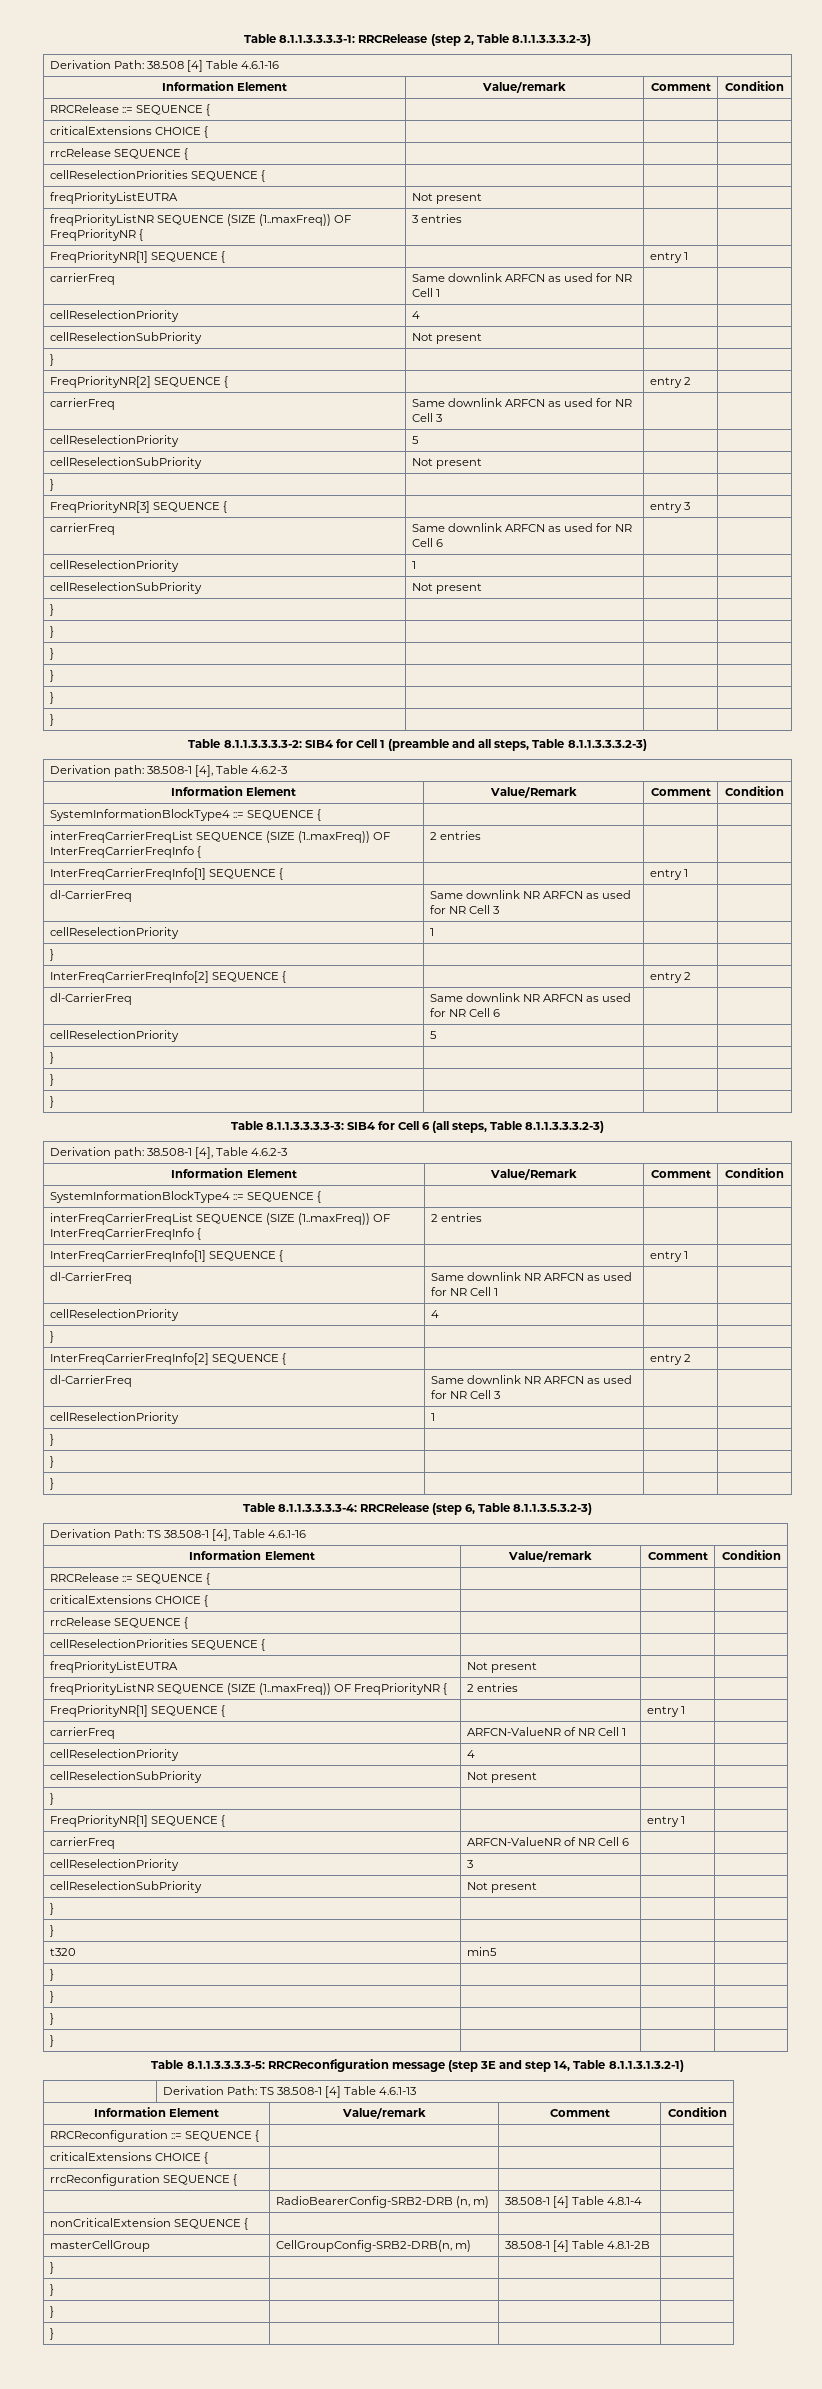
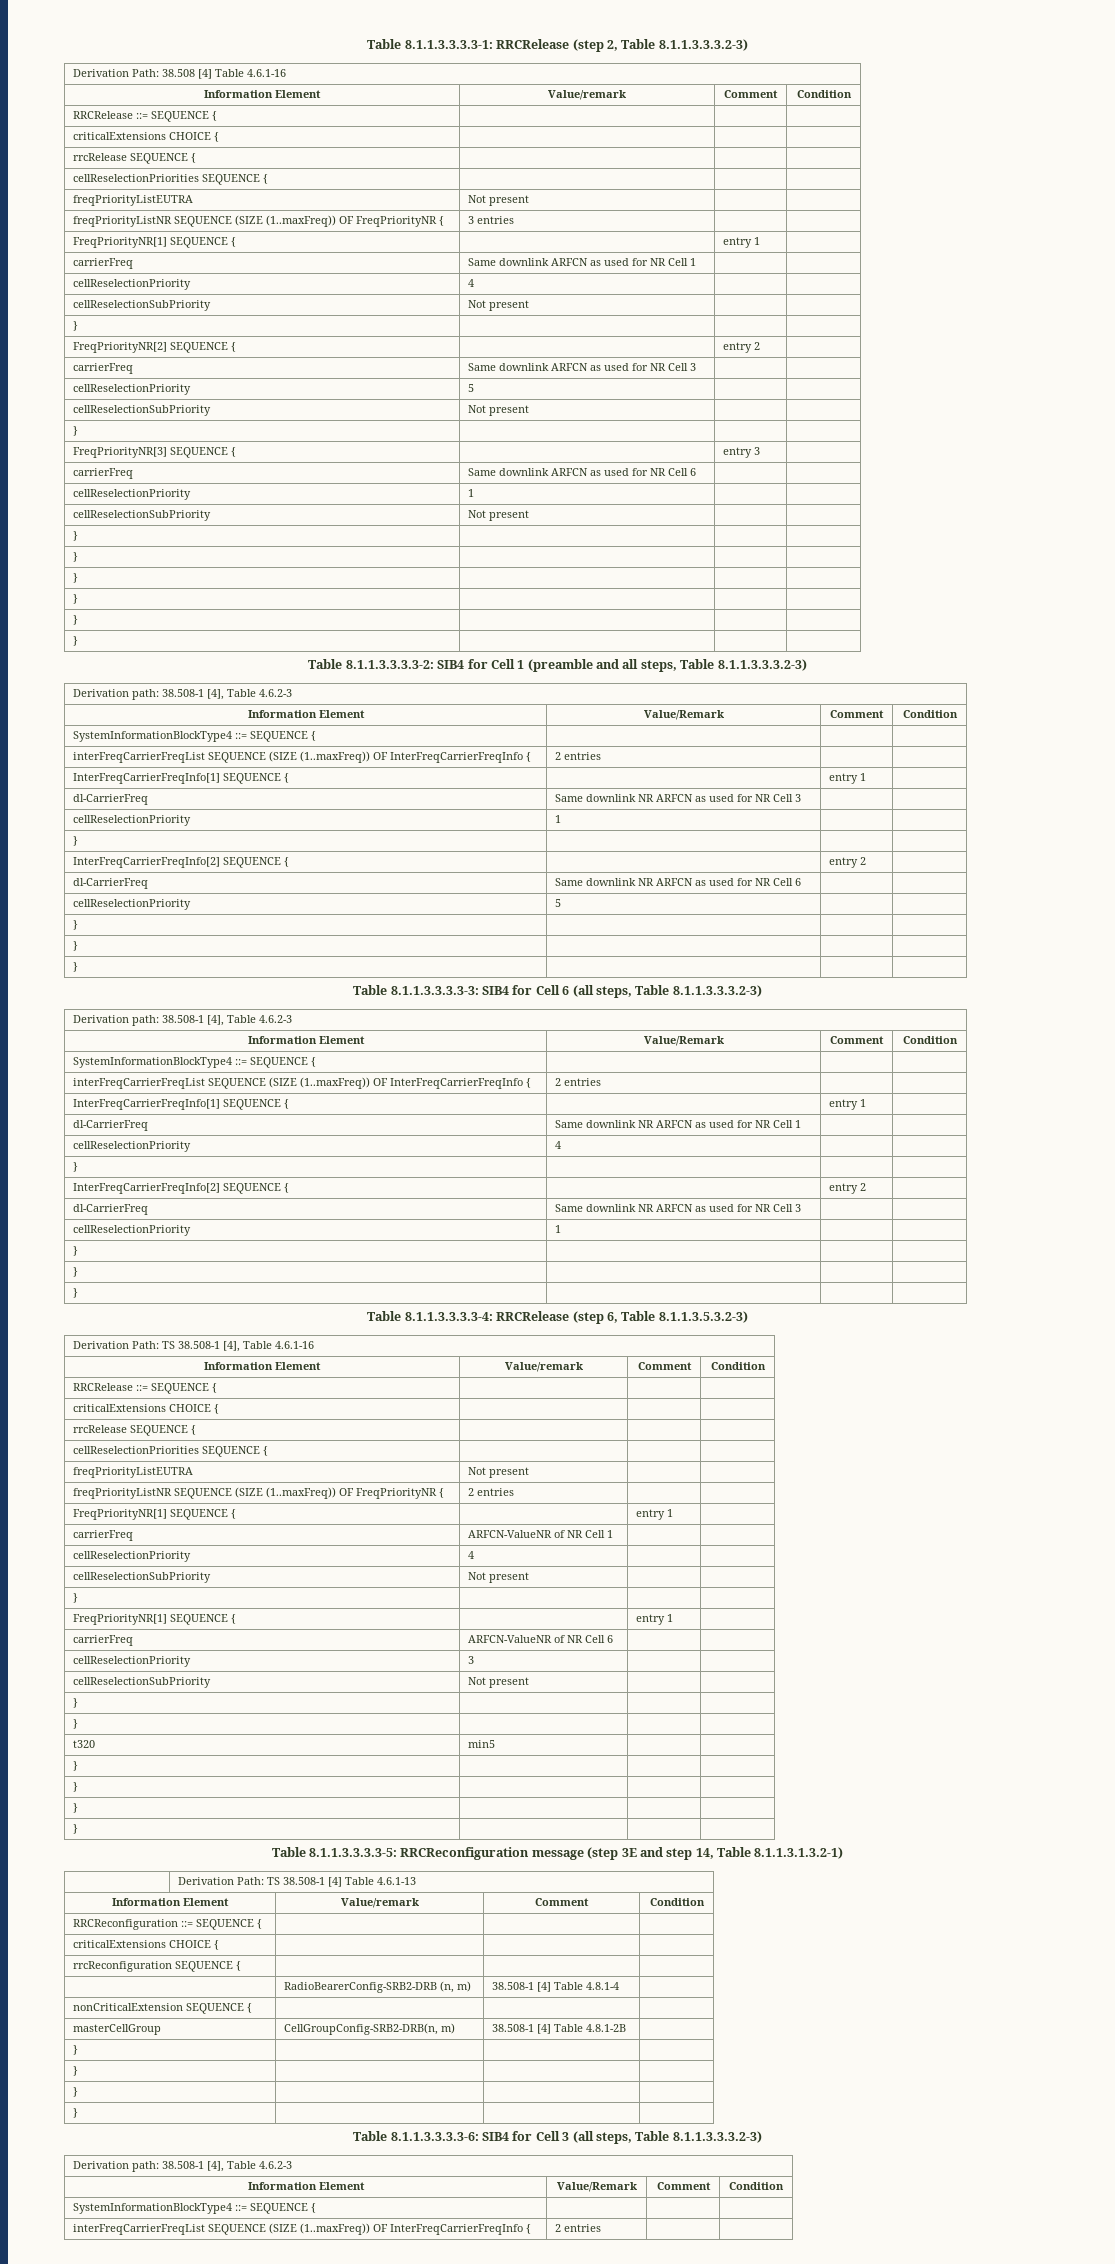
(54, 2334) none -> [353,2131,762,2144] [73,2161,293,2172] [247,2182,365,2190] [556,2182,637,2192] [656,2182,711,2190] [729,2182,784,2190] [73,2203,317,2214] [73,2223,532,2235] [555,2224,602,2232] // Table 8.1.1.3.3.3.3-6: SIB4 for Cell 3 (all steps, Table 8.1.1.3.3.3.2-3) // Derivation path: 38.508-1 [4], Table 4.6.2-3 // Information Element | Value/Remark | Comment | Condition // SystemInformationBlockType4 ::= SEQUENCE { | | | // interFreqCarrierFreqList SEQUENCE (SIZE (1..maxFreq)) OF InterFreqCarrierFreqInfo { | 2 entries | |

